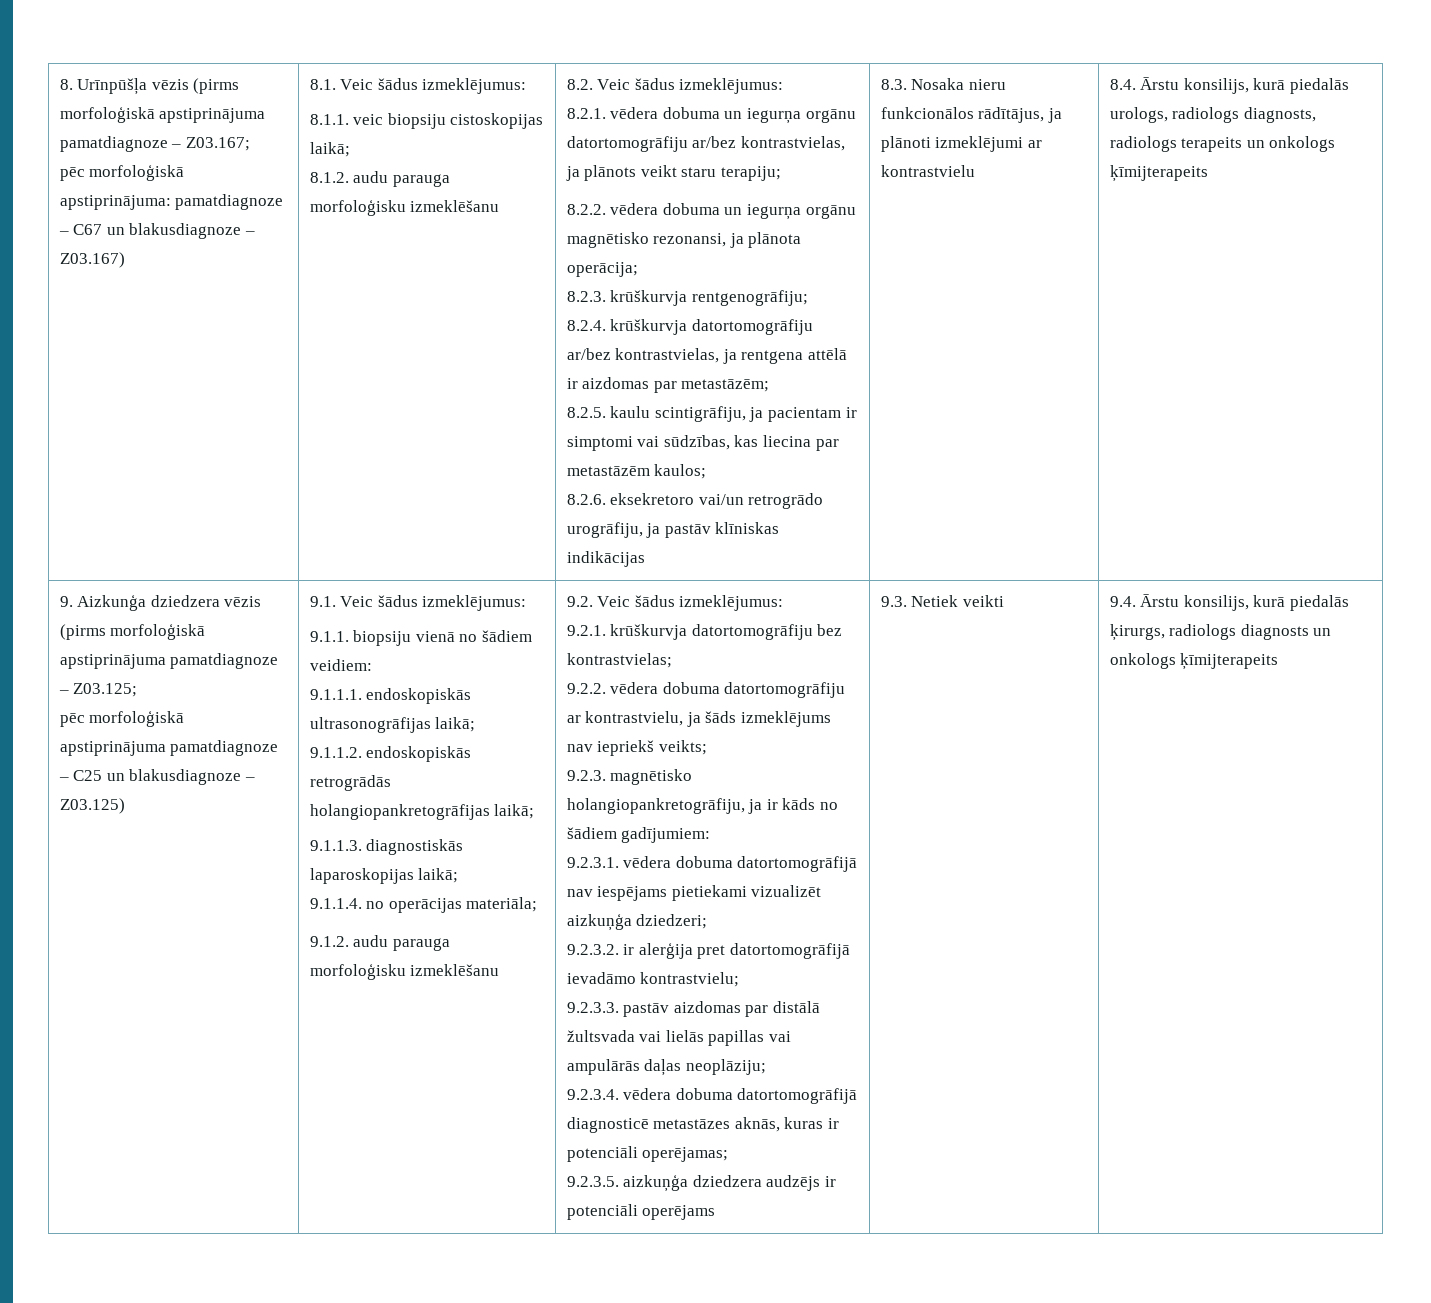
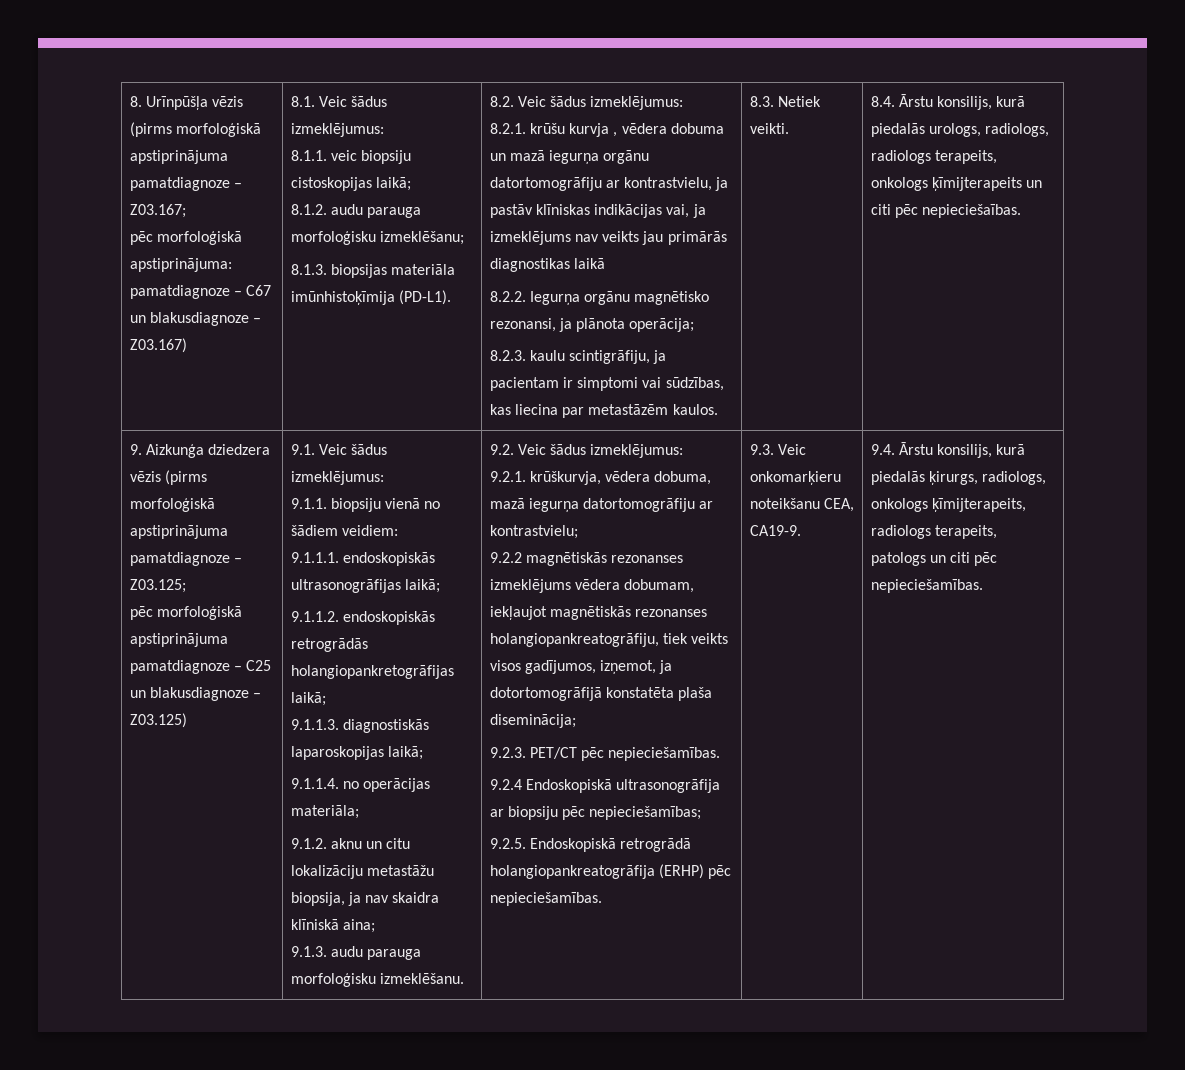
[410,200,500,212] izmeklēšanu -> [380,231,465,245] [290,264,456,278] [290,290,452,305] izmeklēšanu; // 8.1.3. biopsijas materiāla imūnhistoķīmija (PD-L1).
[610,107,743,119] vēdera dobuma un -> [530,123,724,137] [489,150,546,161] krūšu kurvja , vēdera dobuma un mazā
[692,136,845,151] [565,165,781,181] [566,203,801,220] ar/bez kontrastvielas, ja plānots veikt staru terapiju; // 8.2.2. vēdera dobuma un iegurņa -> [606,177,729,191] [489,204,706,218] [489,231,727,245] [489,258,606,272] [489,291,581,305] ar kontrastvielu, ja pastāv klīniskas indikācijas vai, ja izmeklējums nav veikts jau primārās diagnostikas laikā // 8.2.2. Iegurņa
[610,290,808,306] [566,319,813,335] [566,348,847,364] [566,377,770,393] [566,407,606,418] krūškurvja rentgenogrāfiju; // 8.2.4. krūškurvja datortomogrāfiju ar/bez kontrastvielas, ja rentgena attēlā ir aizdomas par metastāzēm; // 8.2.5. -> (526, 355) none
[654,464,707,479] [566,493,824,509] [566,522,780,538] [566,551,645,567] [880,78,1006,90] [880,107,1062,123] [880,136,1042,152] [880,165,975,177] kaulos; // 8.2.6. eksekretoro vai/un retrogrādo urogrāfiju, ja pastāv klīniskas indikācijas | 8.3. Nosaka nieru funkcionālos rādītājus, ja plānoti izmeklējumi ar kontrastvielu -> [672,404,718,415] [749,96,822,107] [749,123,789,134] kaulos. | 8.3. Netiek veikti.
[1172,107,1316,123] [1109,136,1336,152] [1109,165,1208,182] radiologs diagnosts, radiologs terapeits un onkologs ķīmijterapeits -> [985,123,1050,137] [870,150,998,164] [870,177,1043,191] [870,204,1022,218] radiologs, radiologs terapeits, onkologs ķīmijterapeits un citi pēc nepieciešaības.
[353,935,450,951] [309,963,500,980] audu parauga morfoloģisku izmeklēšanu -> [331,838,411,849] [290,865,435,879] [290,892,440,906] [290,919,376,933] [290,946,422,960] [290,973,465,987] aknu un citu lokalizāciju metastāžu biopsija, ja nav skaidra klīniskā aina; // 9.1.3. audu parauga morfoloģisku izmeklēšanu.
[610,624,843,640] [566,653,672,668] [566,682,846,698] [566,711,831,727] [566,740,707,756] [566,769,693,785] [566,798,838,814] [566,827,711,843] [566,856,858,872] [566,885,822,901] [566,913,708,931] [566,942,850,959] [566,972,740,987] [566,1001,820,1017] [566,1030,791,1046] [566,1059,766,1076] [566,1088,858,1104] [566,1117,839,1133] [566,1146,729,1162] [566,1174,836,1192] [566,1204,716,1220] [880,595,1004,607] krūškurvja datortomogrāfiju bez kontrastvielas; // 9.2.2. vēdera dobuma datortomogrāfiju ar kontrastvielu, ja šāds izmeklējums nav iepriekš veikts; // 9.2.3. magnētisko holangiopankretogrāfiju, ja ir kāds no šādiem gadījumiem: // 9.2.3.1. vēdera dobuma datortomogrāfijā nav iespējams pietiekami vizualizēt aizkuņģa dziedzeri; // 9.2.3.2. ir alerģija pret datortomogrāfijā ievadāmo kontrastvielu; // 9.2.3.3. pastāv aizdomas par distālā žultsvada vai lielās papillas vai ampulārās daļas neoplāziju; // 9.2.3.4. vēdera dobuma datortomogrāfijā diagnosticē metastāzes aknās, kuras ir potenciāli operējamas; // 9.2.3.5. aizkuņģa dziedzera audzējs ir potenciāli operējams | 9.3. Netiek veikti -> [530,471,712,485] [489,498,714,512] [489,525,578,539] [489,552,684,566] [489,579,695,593] [489,606,708,620] [489,633,729,647] [489,660,673,674] [489,687,713,701] [489,714,576,728] [489,747,721,761] [489,779,721,793] [489,806,702,820] [489,838,692,852] [489,864,732,879] [489,892,602,906] [749,444,807,455] [749,471,841,485] [749,498,855,512] [749,525,801,536] krūškurvja, vēdera dobuma, mazā iegurņa datortomogrāfiju ar kontrastvielu; // 9.2.2 magnētiskās rezonanses izmeklējums vēdera dobumam, iekļaujot magnētiskās rezonanses holangiopankreatogrāfiju, tiek veikts visos gadījumos, izņemot, ja dotortomogrāfijā konstatēta plaša diseminācija; // 9.2.3. PET/CT pēc nepieciešamības. // 9.2.4 Endoskopiskā ultrasonogrāfija ar biopsiju pēc nepieciešamības; // 9.2.5. Endoskopiskā retrogrādā holangiopankreatogrāfija (ERHP) pēc nepieciešamības. | 9.3. Veic onkomarķieru noteikšanu CEA, CA19-9.
[1169,624,1332,640] [1109,653,1279,670] radiologs diagnosts un onkologs ķīmijterapeits -> [982,471,1047,485] [870,498,1027,512] [870,525,998,539] [870,552,998,566] [870,579,983,593] radiologs, onkologs ķīmijterapeits, radiologs terapeits, patologs un citi pēc nepieciešamības.

